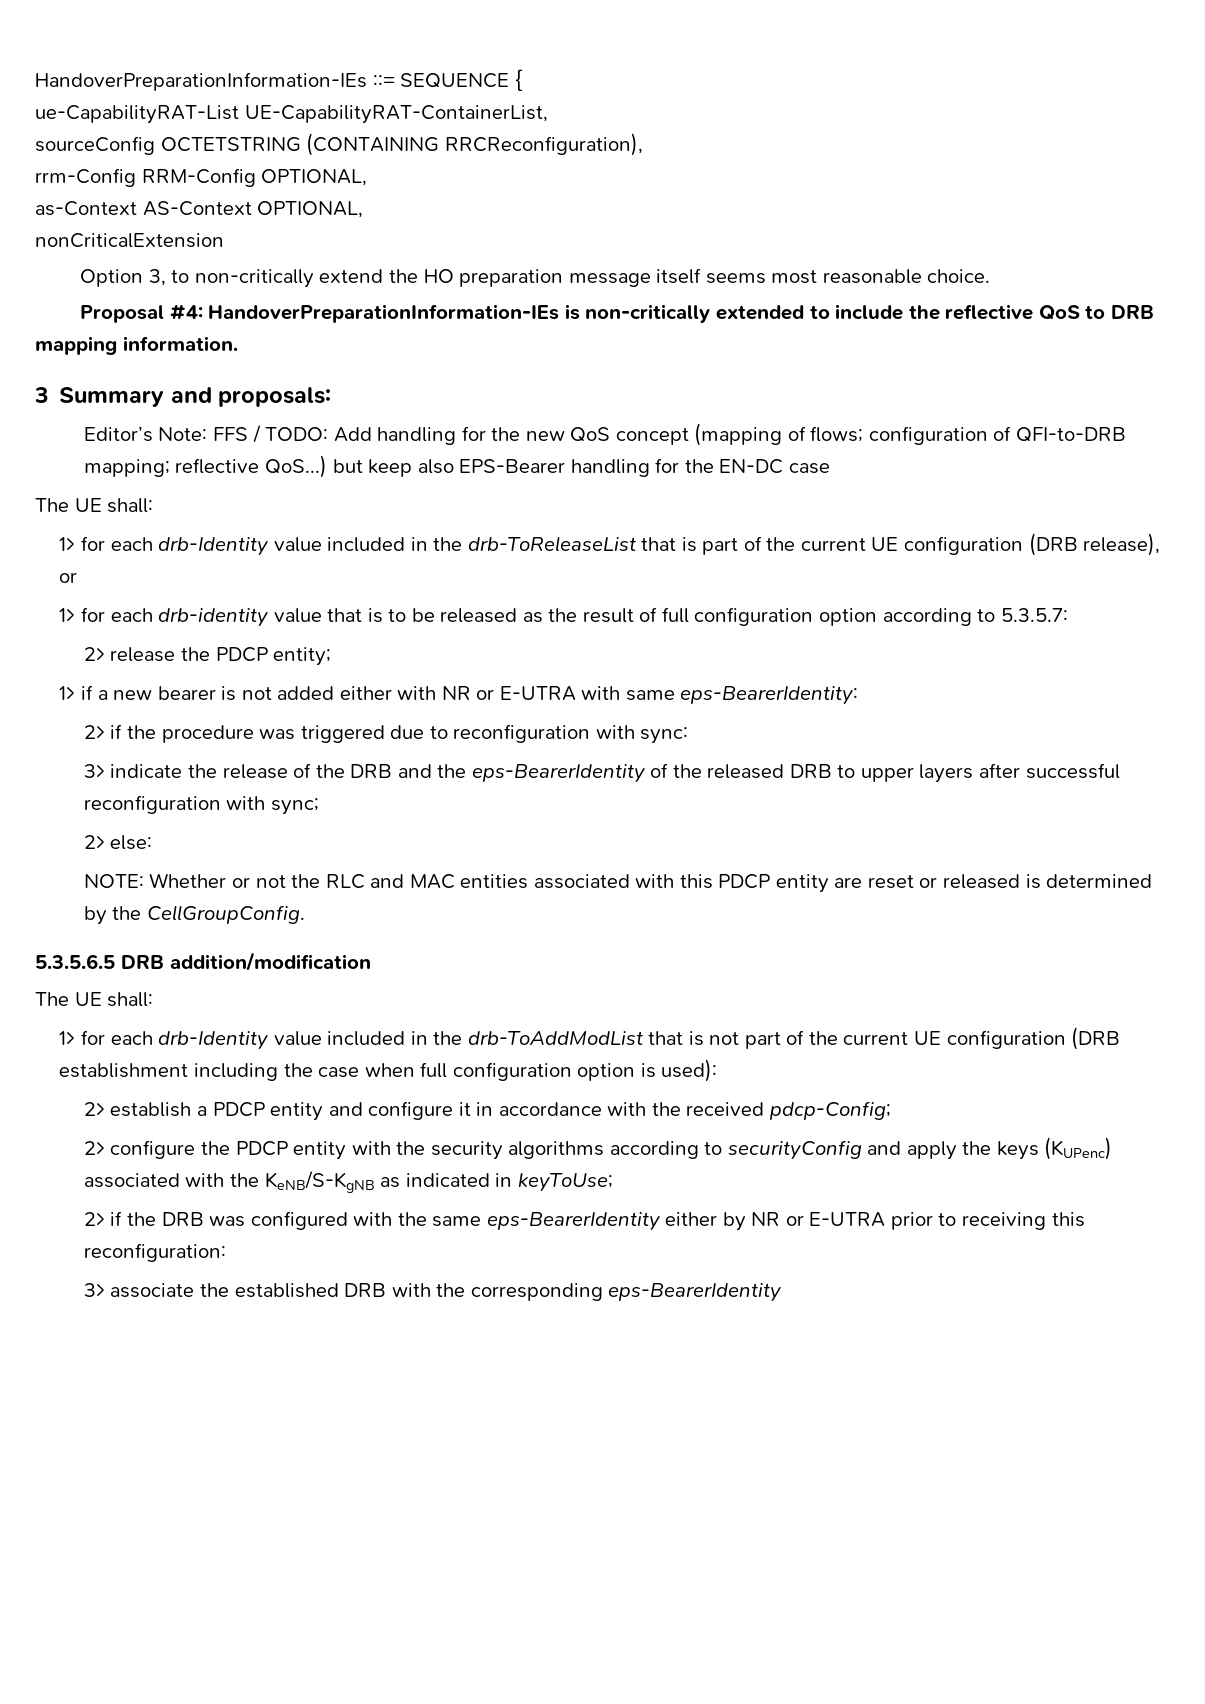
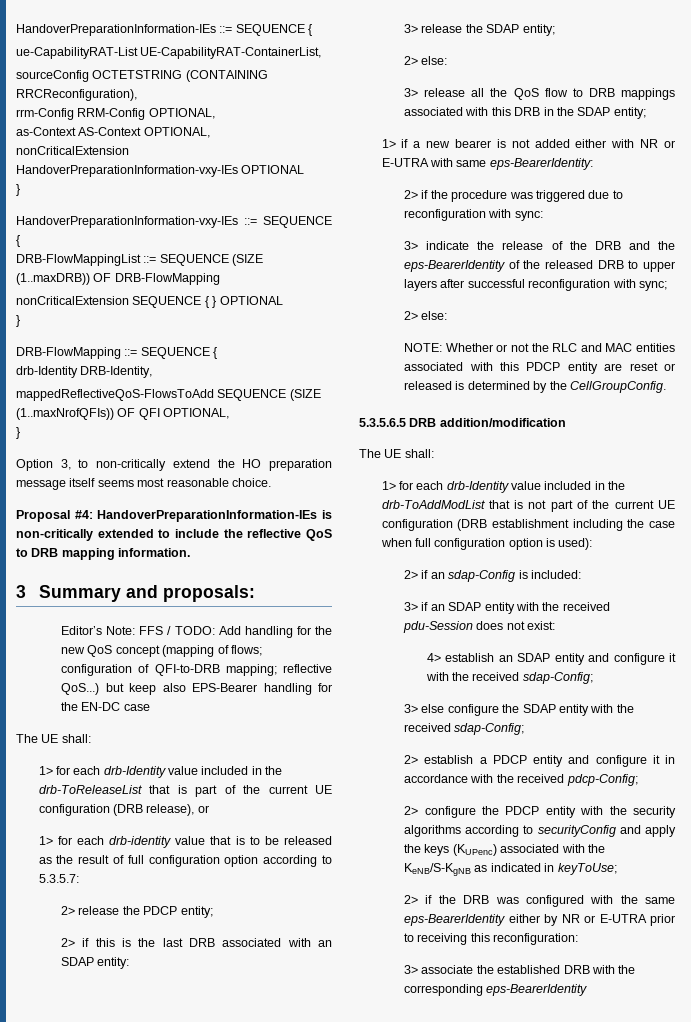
(224, 240) none -> [16,165,305,177] [16,184,20,196] [16,216,332,228] [16,235,20,247] [16,254,264,266] [16,273,220,285] [16,296,283,308] [16,315,20,327] [16,347,218,359] [16,366,153,378] [16,389,321,401] [16,408,230,420] [16,427,20,439] HandoverPreparationInformation-vxy-IEs OPTIONAL // } // HandoverPreparationInformation-vxy-IEs ::= SEQUENCE { // DRB-FlowMappingList ::= SEQUENCE (SIZE (1..maxDRB)) OF DRB-FlowMapping // nonCriticalExtension SEQUENCE { } OPTIONAL // } // DRB-FlowMapping ::= SEQUENCE { // drb-Identity DRB-Identity, // mappedReflectiveQoS-FlowsToAdd SEQUENCE (SIZE (1..maxNrofQFIs)) OF QFI OPTIONAL, // }
(332, 656) none -> [61,938,332,947] [61,957,130,969] [404,24,555,36] [404,56,448,65] [404,88,675,100] [404,107,646,119] // 2> if this is the last DRB associated with an SDAP entity: // 3> release the SDAP entity; // 2> else: // 3> release all the QoS flow to DRB mappings associated with this DRB in the SDAP entity;
(718, 1070) none -> [404,570,581,582] [404,602,610,614] [403,621,556,633] [426,653,676,665] [425,672,593,684] [404,704,634,716] [404,723,525,735] // 2> if an sdap-Config is included: // 3> if an SDAP entity with the received pdu-Session does not exist: // 4> establish an SDAP entity and configure it with the received sdap-Config; // 3> else configure the SDAP entity with the received sdap-Config;

